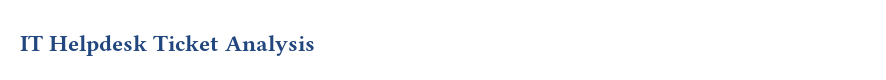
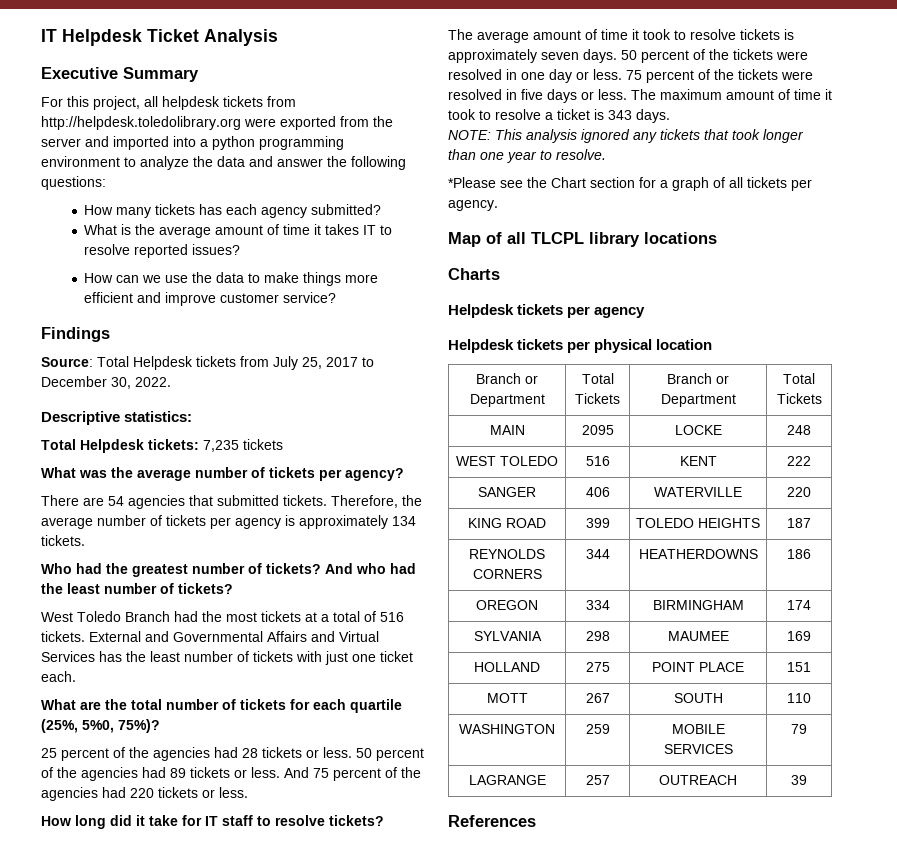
(315, 45) none -> [41,67,199,82] [41,96,296,110] [41,116,393,130] [41,136,344,150] [41,156,406,170] [41,176,106,190] [84,204,382,218] [84,224,393,238] [84,244,241,258] [84,272,379,286] [84,292,337,306] [41,327,110,342] [41,356,374,370] [41,376,171,389] [41,411,193,425] [41,439,283,453] [41,467,404,481] [41,495,422,509] [41,515,416,529] [41,535,85,546] [41,563,416,577] [41,583,233,594] [41,611,404,622] [41,631,379,642] [41,651,413,665] [41,671,76,682] [41,699,402,713] [41,719,160,733] [41,747,424,761] [41,767,421,781] [41,787,248,801] [41,815,384,829] [448,29,794,43] [448,49,808,63] [448,69,813,83] [448,89,832,103] [448,109,670,123] [448,129,804,143] [448,149,606,163] [448,177,812,191] [448,200,498,211] [448,232,717,247] [448,268,500,280] [448,304,646,318] [448,339,713,353] [476,373,538,384] [469,394,545,407] [581,373,614,384] [575,393,620,404] [667,373,729,384] [660,394,736,407] [783,373,815,384] [776,393,822,404] [489,425,525,435] [581,425,614,435] [674,425,722,435] [787,425,811,435] [456,456,558,466] [585,456,610,466] [679,456,717,466] [787,456,811,466] [478,487,536,497] [585,487,610,497] [654,487,742,497] [787,487,811,497] [468,518,546,528] [585,518,610,528] [636,518,760,528] [787,518,811,528] [469,549,545,559] [472,569,542,579] [585,549,610,559] [638,549,758,559] [787,549,811,559] [476,600,538,610] [585,600,610,610] [652,600,744,610] [787,600,811,610] [473,631,542,641] [585,631,610,641] [667,631,729,641] [787,631,811,641] [474,662,540,672] [585,662,610,672] [652,662,744,672] [787,662,811,672] [486,693,528,703] [585,693,610,703] [673,693,723,703] [787,693,811,703] [459,724,555,734] [585,724,610,734] [671,724,725,734] [663,744,733,754] [791,724,807,734] [468,775,546,785] [585,775,610,785] [659,775,737,785] [791,775,807,785] [448,815,536,827] // Executive Summary // For this project, all helpdesk tickets from http://helpdesk.toledolibrary.org were exported from the server and imported into a python programming environment to analyze the data and answer the following questions: // How many tickets has each agency submitted? // What is the average amount of time it takes IT to resolve reported issues? // How can we use the data to make things more efficient and improve customer service? // Findings // Source: Total Helpdesk tickets from July 25, 2017 to December 30, 2022. // Descriptive statistics: // Total Helpdesk tickets: 7,235 tickets // What was the average number of tickets per agency? // There are 54 agencies that submitted tickets. Therefore, the average number of tickets per agency is approximately 134 tickets. // Who had the greatest number of tickets? And who had the least number of tickets? // West Toledo Branch had the most tickets at a total of 516 tickets. External and Governmental Affairs and Virtual Services has the least number of tickets with just one ticket each. // What are the total number of tickets for each quartile (25%, 5%0, 75%)? // 25 percent of the agencies had 28 tickets or less. 50 percent of the agencies had 89 tickets or less. And 75 percent of the agencies had 220 tickets or less. // How long did it take for IT staff to resolve tickets? // The average amount of time it took to resolve tickets is approximately seven days. 50 percent of the tickets were resolved in one day or less. 75 percent of the tickets were resolved in five days or less. The maximum amount of time it took to resolve a ticket is 343 days. // NOTE: This analysis ignored any tickets that took longer than one year to resolve. // *Please see the Chart section for a graph of all tickets per agency. // Map of all TLCPL library locations // Charts // Helpdesk tickets per agency // Helpdesk tickets per physical location // Branch or Department | Total Tickets | Branch or Department | Total Tickets // MAIN | 2095 | LOCKE | 248 // WEST TOLEDO | 516 | KENT | 222 // SANGER | 406 | WATERVILLE | 220 // KING ROAD | 399 | TOLEDO HEIGHTS | 187 // REYNOLDS CORNERS | 344 | HEATHERDOWNS | 186 // OREGON | 334 | BIRMINGHAM | 174 // SYLVANIA | 298 | MAUMEE | 169 // HOLLAND | 275 | POINT PLACE | 151 // MOTT | 267 | SOUTH | 110 // WASHINGTON | 259 | MOBILE SERVICES | 79 // LAGRANGE | 257 | OUTREACH | 39 // References

